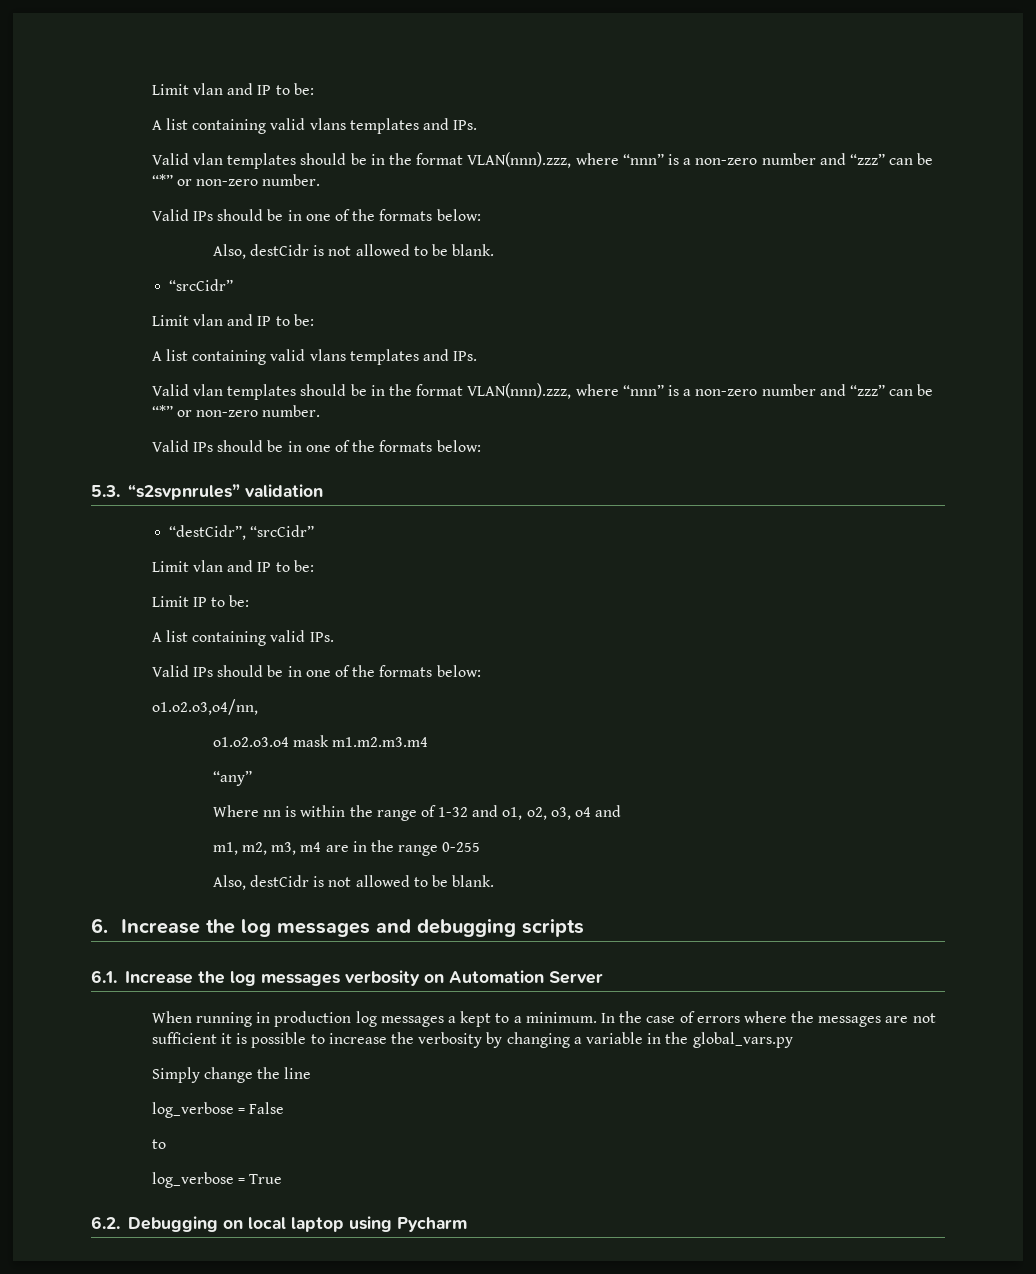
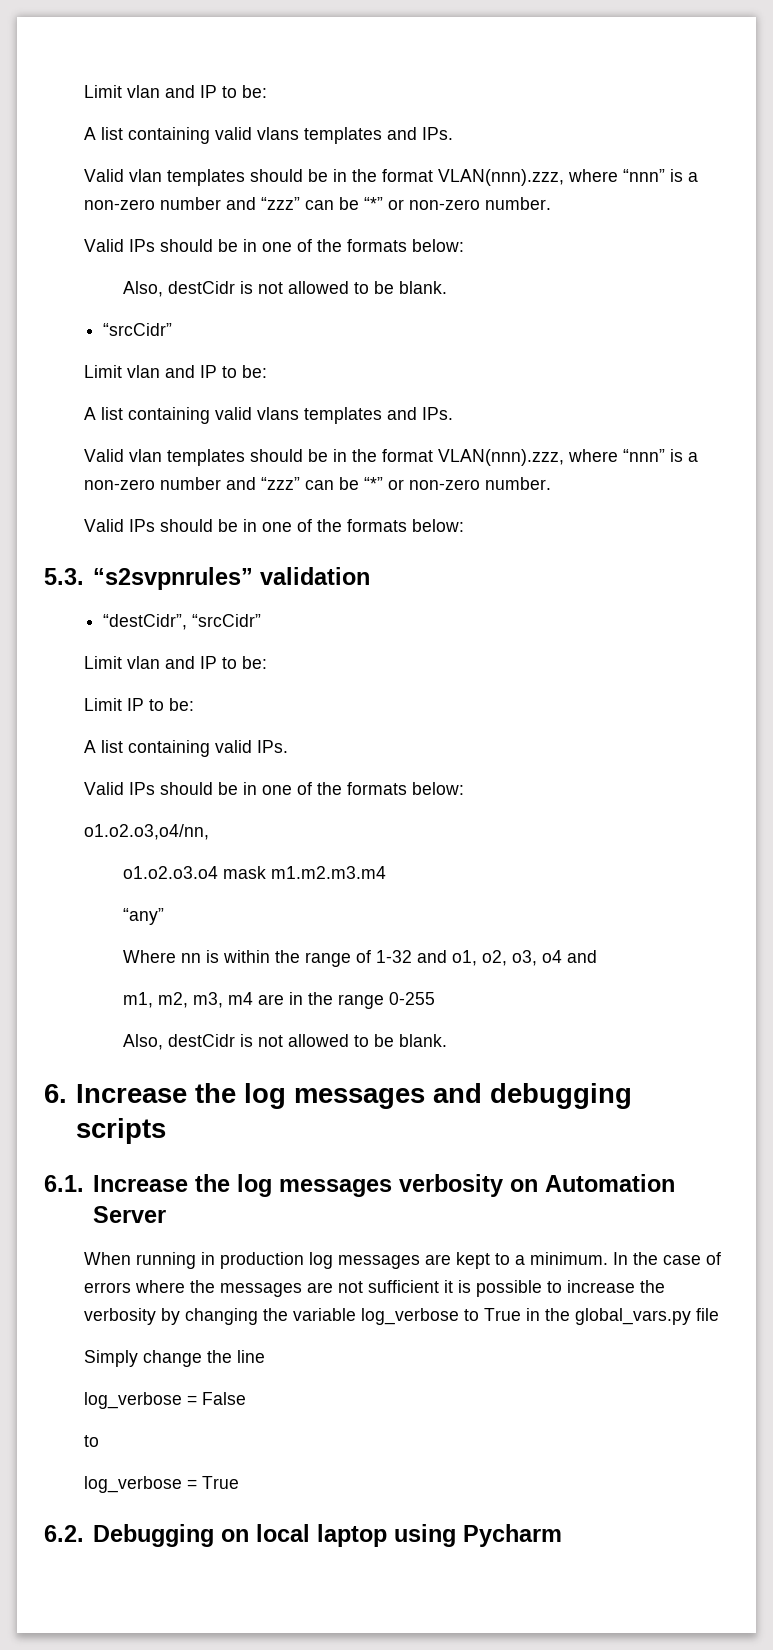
[448,1016,457,1023] a -> [424,1254,451,1265] are
[573,1032,643,1044] a variable -> [262,1308,521,1325] the variable log_verbose to True
(793, 1040) none -> [695,1308,719,1321] file

